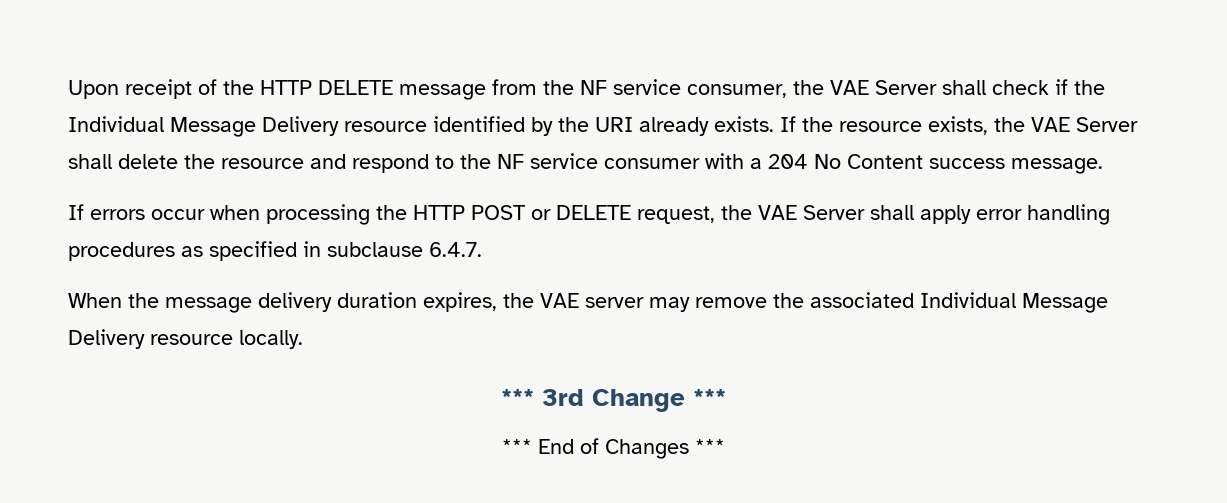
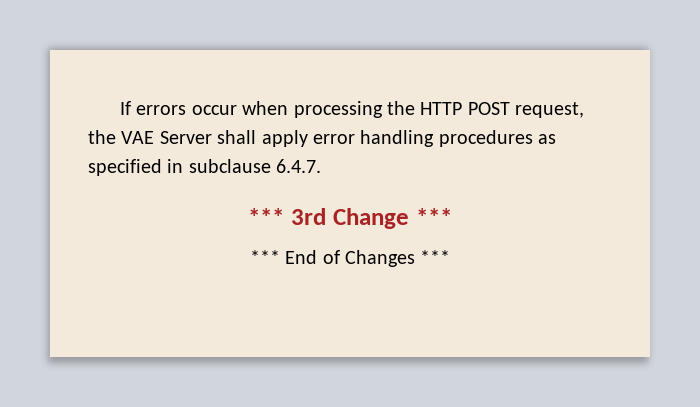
[68,79,1105,100] [68,116,1138,137] [68,153,1103,174] Upon receipt of the HTTP DELETE message from the NF service consumer, the VAE Server shall check if the Individual Message Delivery resource identified by the URI already exists. If the resource exists, the VAE Server shall delete the resource and respond to the NF service consumer with a 204 No Content success message. // -> (119, 108) none
[531,205,631,220] or DELETE -> (510, 108) none
[68,292,1108,313] [68,329,303,349] // When the message delivery duration expires, the VAE server may remove the associated Individual Message Delivery resource locally. -> (322, 166) none

